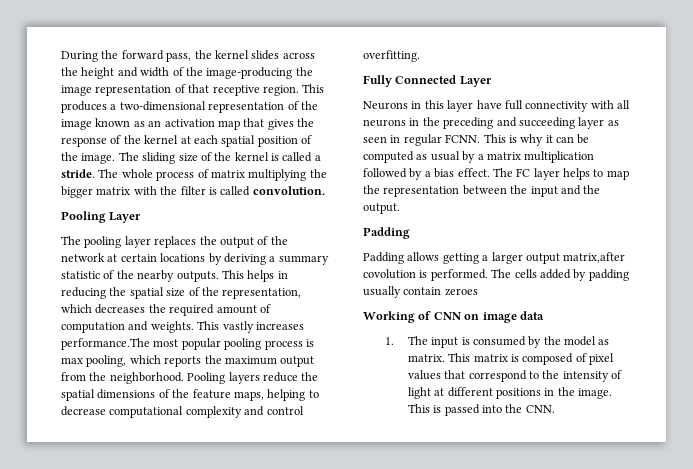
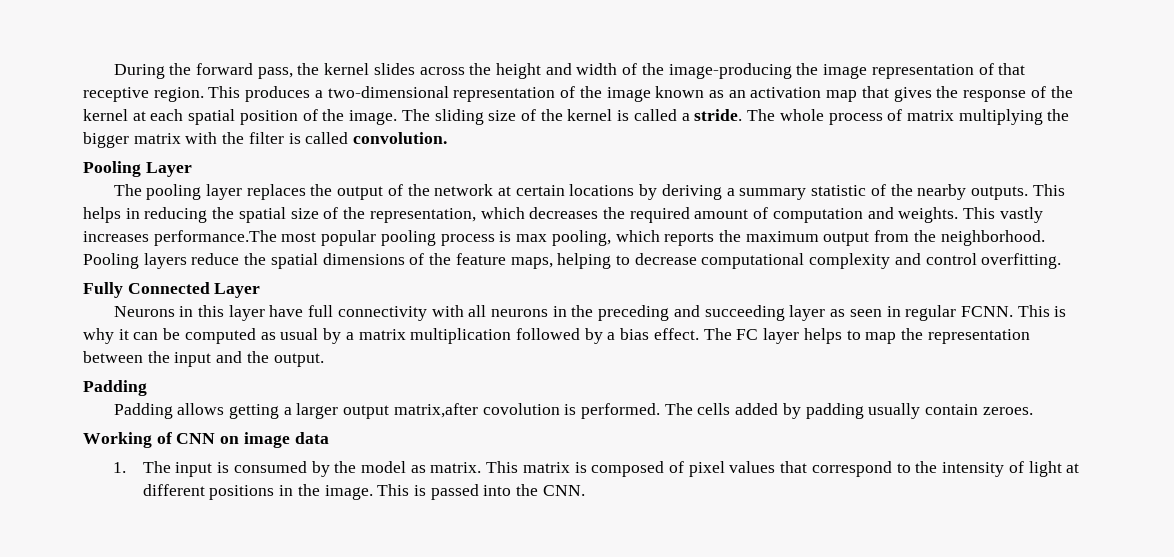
[444,288,478,296] zeroes -> [982,407,1033,415] zeroes.

